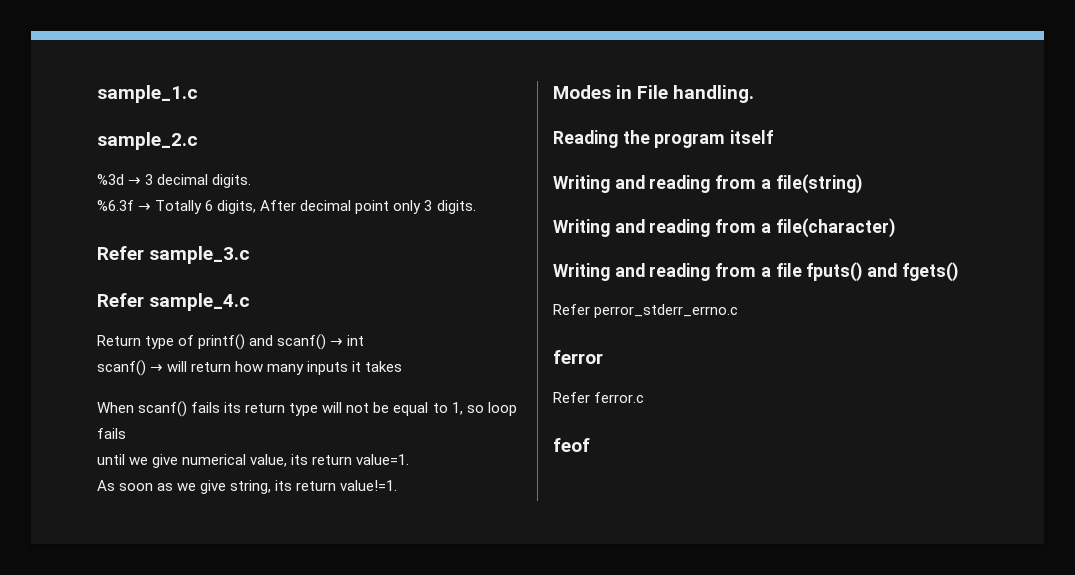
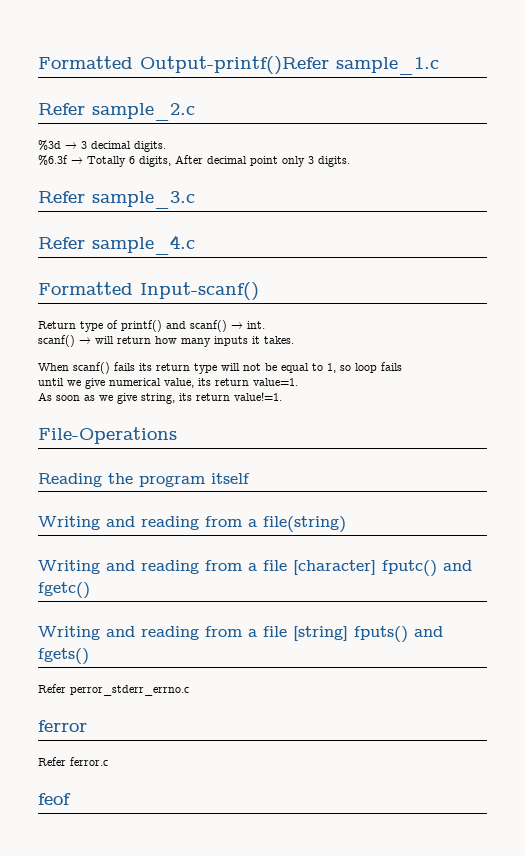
(97, 94) none -> [38,56,329,75] Formatted Output-printf()Refer
(198, 94) none -> [38,103,85,115] Refer
(251, 302) none -> [38,282,259,301] // Formatted Input-scanf()
[347,335,365,346] int -> [247,321,265,329] int.
[365,361,403,372] takes -> [264,336,294,344] takes.
[553,85,755,103] Modes in File handling. -> [38,427,177,444] File-Operations
[775,218,895,238] [553,263,802,281] file(character) // Writing and reading from a file -> [263,560,472,577] [38,582,90,599] [38,626,348,641] file [character] fputc() and fgetc() // Writing and reading from a file [string]

